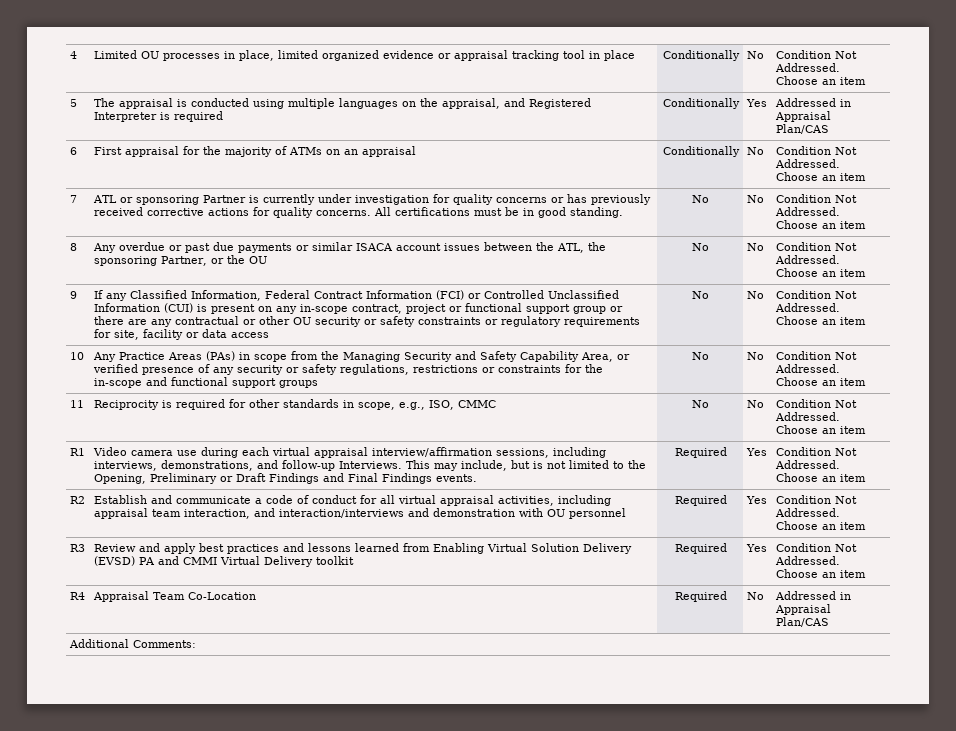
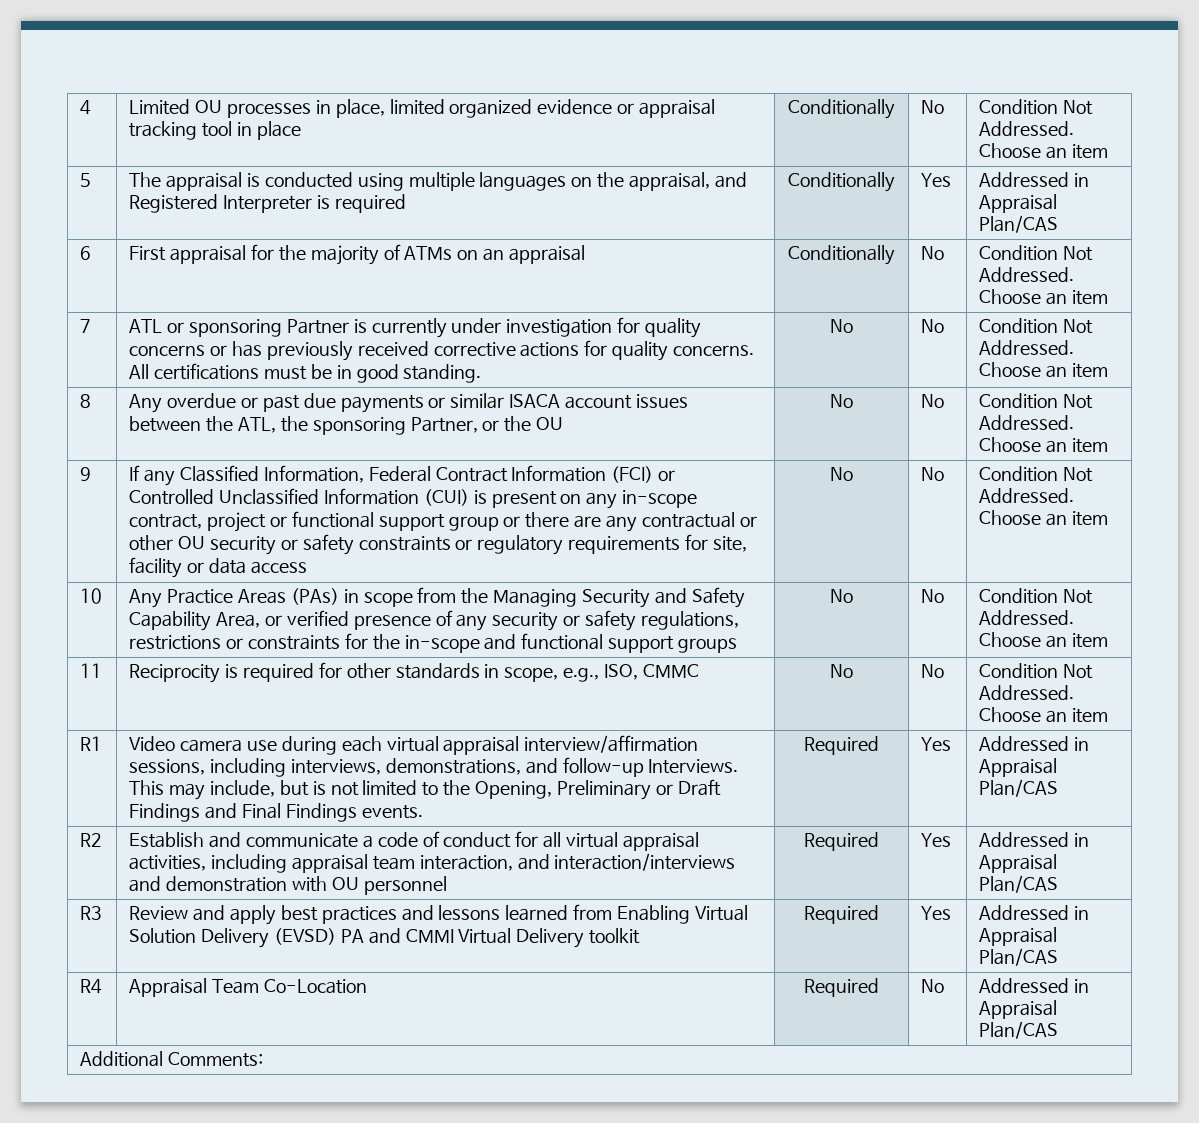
[776,447,858,456] [775,460,841,469] [776,473,867,482] Condition Not Addressed. Choose an item -> [979,736,1090,751] [979,758,1058,777] [979,779,1059,797] Addressed in Appraisal Plan/CAS
[776,495,858,504] [775,508,841,517] [776,521,867,530] Condition Not Addressed. Choose an item -> [979,832,1090,847] [979,854,1058,873] [979,875,1059,893] Addressed in Appraisal Plan/CAS
[776,543,858,552] [775,556,841,565] [776,569,867,578] Condition Not Addressed. Choose an item -> [979,905,1090,920] [979,927,1058,946] [979,948,1059,966] Addressed in Appraisal Plan/CAS

